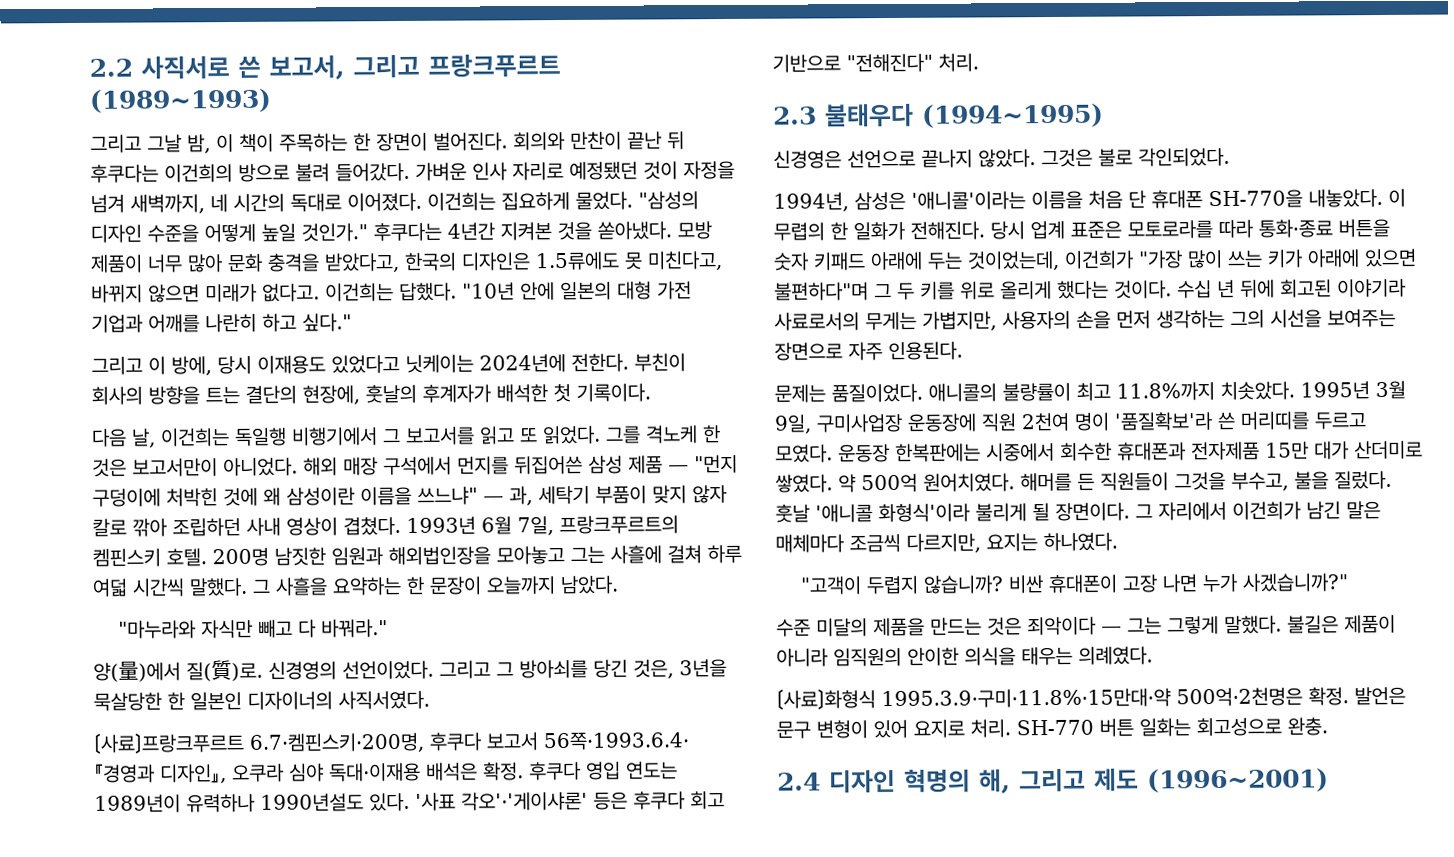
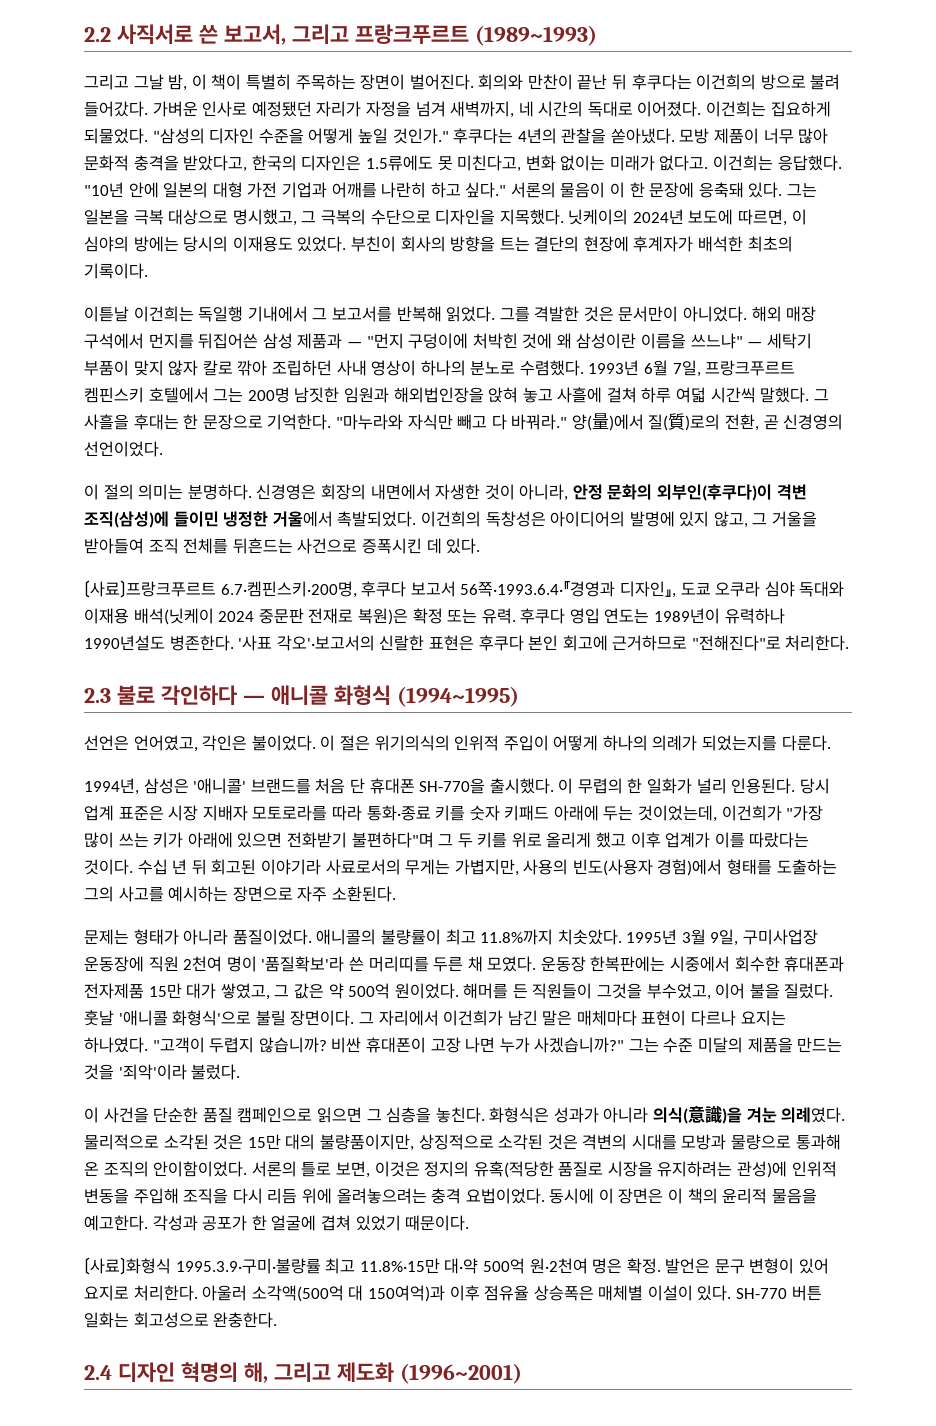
[279,133,371,152] 주목하는 한 -> [245,74,356,90] 특별히 주목하는
[472,161,678,181] 인사 자리로 예정됐던 것이 -> [202,101,362,117] 인사로 예정됐던 자리가
[575,191,633,210] 물었다. -> [84,128,148,144] 되물었다.
[447,221,592,241] 4년간 지켜본 것을 -> [517,128,607,144] 4년의 관찰을
[227,253,263,273] 문화 -> [84,155,129,171] 문화적
[91,284,200,303] 바뀌지 않으면 -> [525,155,606,171] 변화 없이는
[399,282,457,301] 답했다. -> [777,155,842,171] 응답했다.
[91,353,629,376] // 그리고 이 방에, 당시 이재용도 있었다고 닛케이는 2024년에 전한다. -> [510,182,818,198] [84,209,807,226] [84,236,347,252] 서론의 물음이 이 한 문장에 응축돼 있다. 그는 일본을 극복 대상으로 명시했고, 그 극복의 수단으로 디자인을 지목했다. 닛케이의 2024년 보도에 따르면, 이 심야의 방에는 당시의 이재용도 있었다.
[302,383,417,405] 현장에, 훗날의 -> [583,236,629,252] 현장에
[553,383,571,403] 첫 -> [747,236,793,252] 최초의
[91,428,156,448] 다음 날, -> [84,306,129,322] 이튿날
[291,427,378,446] 비행기에서 -> [247,306,308,322] 기내에서
[479,425,721,445] [92,458,218,477] 읽고 또 읽었다. 그를 격노케 한 것은 보고서만이 -> [396,306,679,322] 반복해 읽었다. 그를 격발한 것은 문서만이
[628,455,663,474] 제품 -> [297,333,343,349] 제품과
[509,486,533,506] 과, -> (763, 344) none
[343,515,679,536] [92,548,207,567] 겹쳤다. 1993년 6월 7일, 프랑크푸르트의 켐핀스키 호텔. -> [420,360,796,377] [84,387,244,403] 하나의 분노로 수렴했다. 1993년 6월 7일, 프랑크푸르트 켐핀스키 호텔에서 그는
[496,545,605,565] 모아놓고 그는 -> [488,387,553,403] 앉혀 놓고
[332,575,619,596] 요약하는 한 문장이 오늘까지 남았다. // -> [133,414,332,430] 후대는 한 문장으로 기억한다.
(388, 628) // -> (568, 422) none
[231,662,263,682] )로. -> [685,414,779,431] )로의 전환, 곧
[439,659,727,679] [93,690,430,711] 그리고 그 방아쇠를 당긴 것은, 3년을 묵살당한 한 일본인 디자이너의 사직서였다. -> [84,484,807,501] [84,511,818,528] [84,538,481,554] // 이 절의 의미는 분명하다. 신경영은 회장의 내면에서 자생한 것이 아니라, 안정 문화의 외부인(후쿠다)이 격변 조직(삼성)에 들이민 냉정한 거울에서 촉발되었다. 이건희의 독창성은 아이디어의 발명에 있지 않고, 그 거울을 받아들여 조직 전체를 뒤흔드는 사건으로 증폭시킨 데 있다.
(227, 781) none -> [680,582,711,595] 도쿄
[329,762,524,782] 독대·이재용 배석은 확정. -> [799,581,845,597] [84,608,516,625] 독대와 이재용 배석(닛케이 2024 중문판 전재로 복원)은 확정 또는 유력.
[369,791,725,812] [772,53,979,73] [773,103,1104,128] [773,147,1230,169] 있다. '사표 각오'·'게이샤론' 등은 후쿠다 회고 기반으로 "전해진다" 처리. // 2.3 불태우다 (1994~1995) // 신경영은 선언으로 끝나지 않았다. 그것은 불로 각인되었다. -> [169,635,850,651] [84,685,519,707] [84,735,831,752] 병존한다. '사표 각오'·보고서의 신랄한 표현은 후쿠다 본인 회고에 근거하므로 "전해진다"로 처리한다. // 2.3 불로 각인하다 — 애니콜 화형식 (1994~1995) // 선언은 언어였고, 각인은 불이었다. 이 절은 위기의식의 인위적 주입이 어떻게 하나의 의례가 되었는지를 다룬다.
[911,190,1083,210] '애니콜'이라는 이름을 -> [193,778,311,794] '애니콜' 브랜드를
[1308,188,1383,208] 내놓았다. -> [489,778,554,794] 출시했다.
[910,221,985,240] 전해진다. -> [696,778,796,794] 널리 인용된다.
(1122, 229) none -> [168,805,248,821] 시장 지배자
[1338,218,1390,238] 버튼을 -> [435,805,466,821] 키를
(1417, 258) none -> [286,832,347,848] 전화받기
[1057,280,1109,299] 했다는 -> [596,832,810,848] 했고 이후 업계가 이를 따랐다는
[1240,279,1275,298] 뒤에 -> [191,859,207,875] 뒤
[1002,308,1396,330] 사용자의 손을 먼저 생각하는 그의 시선을 보여주는 -> [523,859,837,876] [84,886,229,902] 사용의 빈도(사용자 경험)에서 형태를 도출하는 그의 사고를 예시하는
[888,341,963,361] 인용된다. -> [331,886,396,902] 소환된다.
(826, 393) none -> [133,929,229,945] 형태가 아니라
[1314,412,1367,430] 두르고 -> [433,956,483,972] 두른 채
[1354,440,1423,460] [775,474,833,493] 산더미로 쌓였다. -> [220,983,324,1000] 쌓였고, 그 값은
[923,473,1015,492] 원어치였다. -> [394,983,459,999] 원이었다.
[1231,471,1289,491] 부수고, -> [646,983,746,1000] 부수었고, 이어
[878,503,1050,523] 화형식'이라 불리게 될 -> [172,1010,286,1026] 화형식'으로 불릴
[849,533,981,553] 조금씩 다르지만, -> [641,1010,737,1026] 표현이 다르나
(1118, 542) // -> (148, 1045) none
(1349, 582) // -> [628,1038,659,1052] 그는
[987,614,1396,636] [776,646,1153,667] [776,687,1303,710] 것은 죄악이다 — 그는 그렇게 말했다. 불길은 제품이 아니라 임직원의 안이한 의식을 태우는 의례였다. // 〔사료〕화형식 1995.3.9·구미·11.8%·15만대·약 500억·2천명은 -> [84,1064,241,1080] [84,1106,846,1124] [84,1134,841,1151] [84,1161,837,1178] [84,1188,817,1204] [84,1215,470,1231] [84,1257,623,1275] 것을 '죄악'이라 불렀다. // 이 사건을 단순한 품질 캠페인으로 읽으면 그 심층을 놓친다. 화형식은 성과가 아니라 의식(意識)을 겨눈 의례였다. 물리적으로 소각된 것은 15만 대의 불량품이지만, 상징적으로 소각된 것은 격변의 시대를 모방과 물량으로 통과해 온 조직의 안이함이었다. 서론의 틀로 보면, 이것은 정지의 유혹(적당한 품질로 시장을 유지하려는 관성)에 인위적 변동을 주입해 조직을 다시 리듬 위에 올려놓으려는 충격 요법이었다. 동시에 이 장면은 이 책의 윤리적 물음을 예고한다. 각성과 공포가 한 얼굴에 겹쳐 있었기 때문이다. // 〔사료〕화형식 1995.3.9·구미·불량률 최고 11.8%·15만 대·약 500억 원·2천여 명은
[970,719,1011,738] 처리. -> [133,1285,732,1302] 처리한다. 아울러 소각액(500억 대 150여억)과 이후 점유율 상승폭은 매체별 이설이 있다.
[1287,717,1328,736] 완충. -> [213,1312,278,1328] 완충한다.
[1094,768,1139,792] 제도 -> [336,1362,394,1382] 제도화

